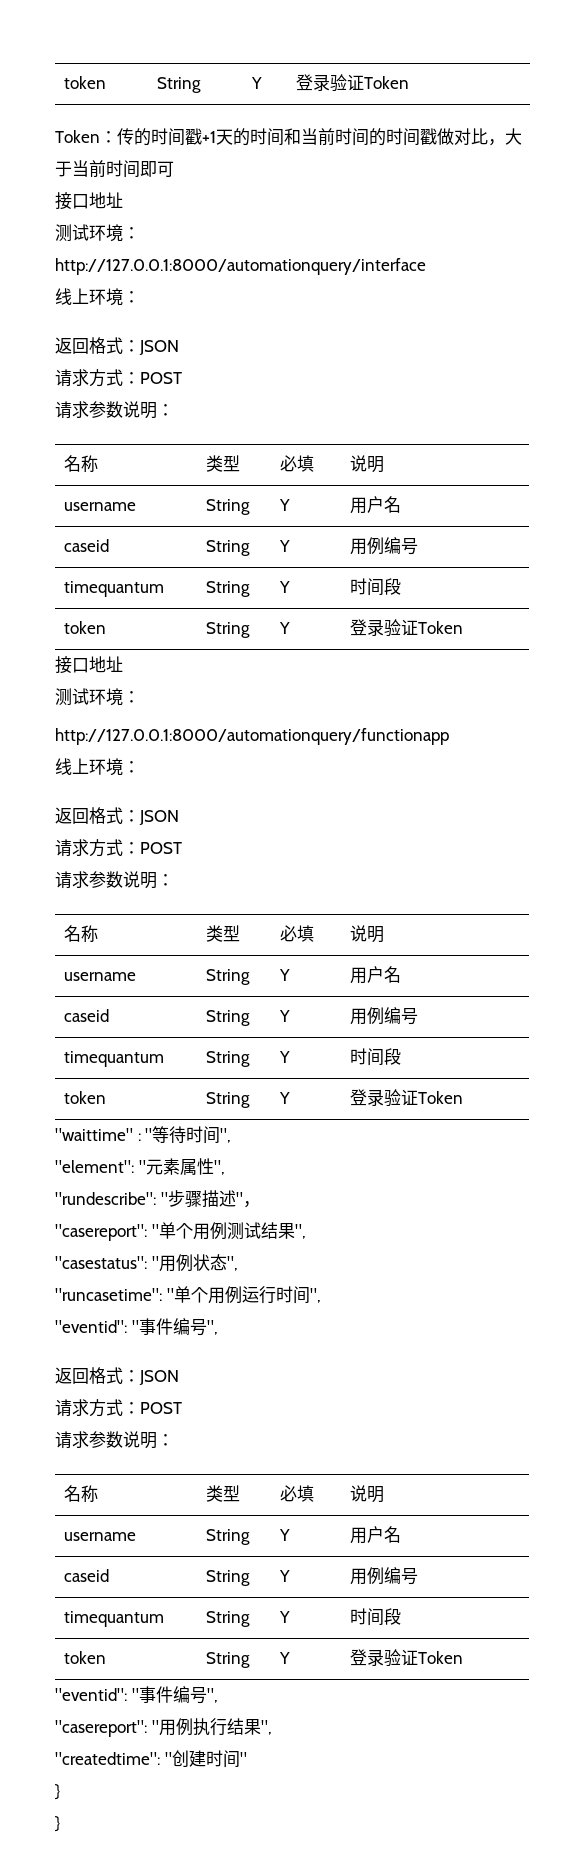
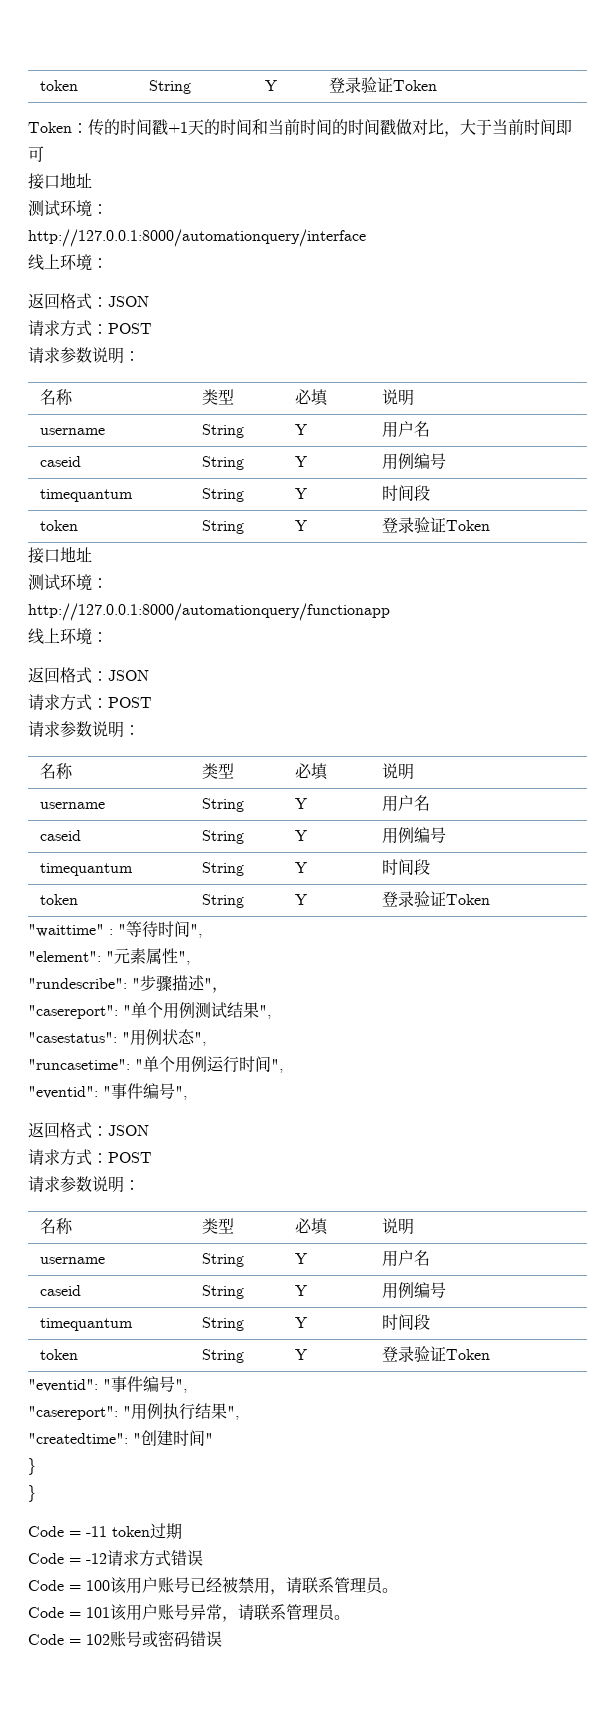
(60, 1824) none -> [28,1523,182,1539] [28,1550,203,1567] [28,1577,398,1595] [28,1604,350,1622] [28,1630,222,1648] // Code = -11 token过期 // Code = -12请求方式错误 // Code = 100该用户账号已经被禁用，请联系管理员。 // Code = 101该用户账号异常，请联系管理员。 // Code = 102账号或密码错误

